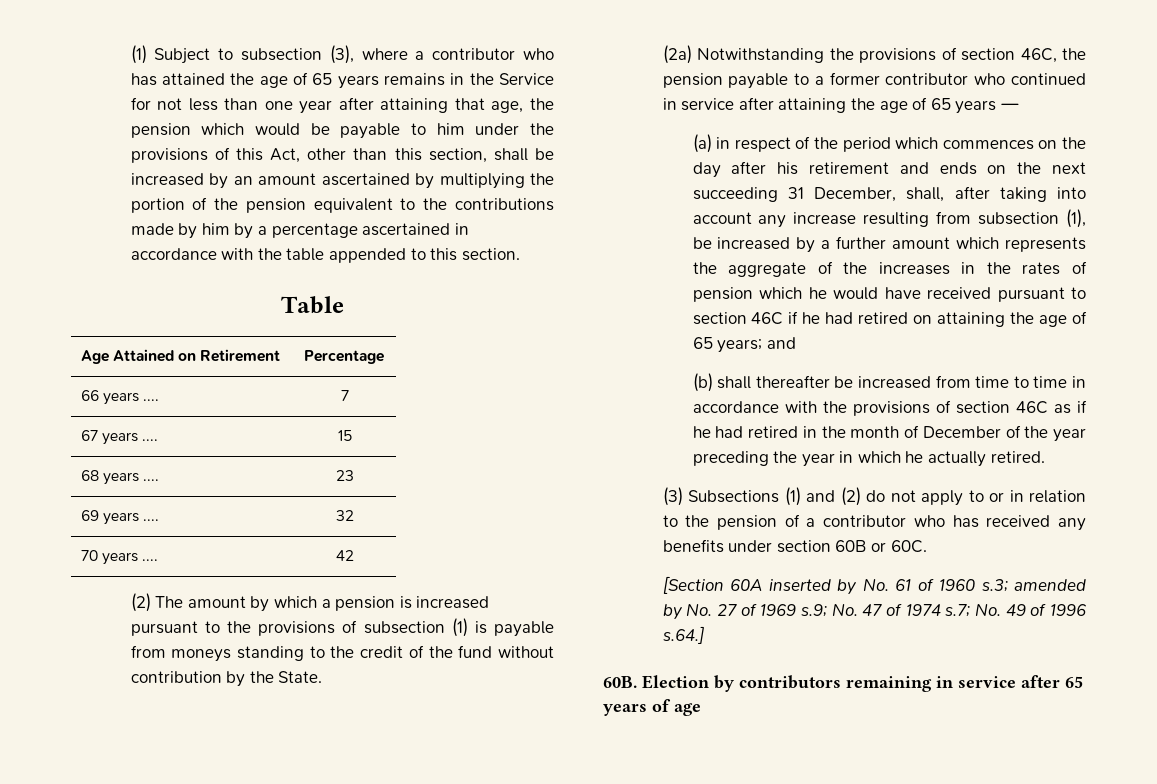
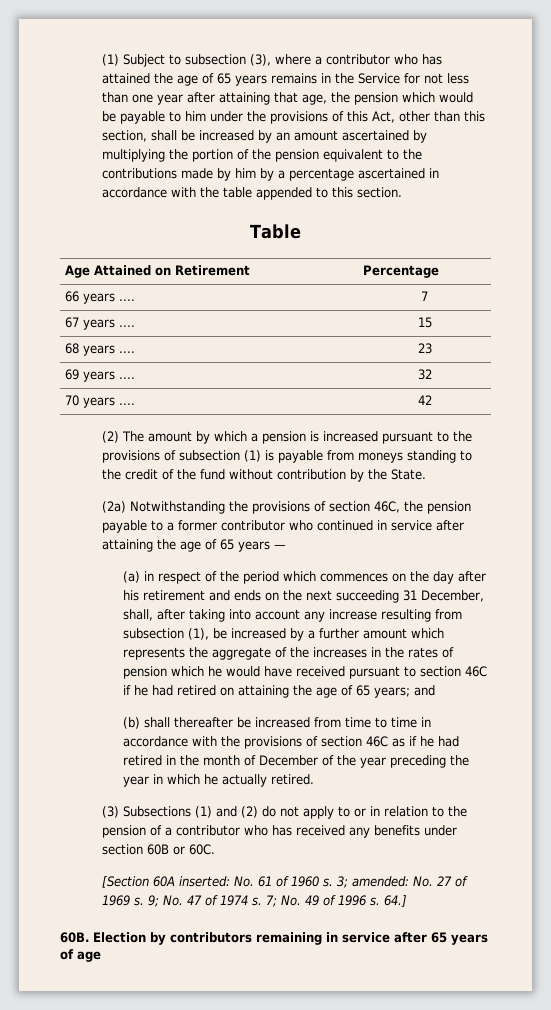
[768,579,858,595] inserted by -> [179,876,231,887] inserted:
[981,579,1086,592] [662,604,683,620] s.3; amended by -> [323,876,410,888] s. 3; amended:
[801,604,828,617] s.9; -> [134,895,160,907] s. 9;
[945,604,971,617] s.7; -> [252,895,278,907] s. 7;
[662,626,704,644] s.64.] -> [370,895,408,907] s. 64.]

